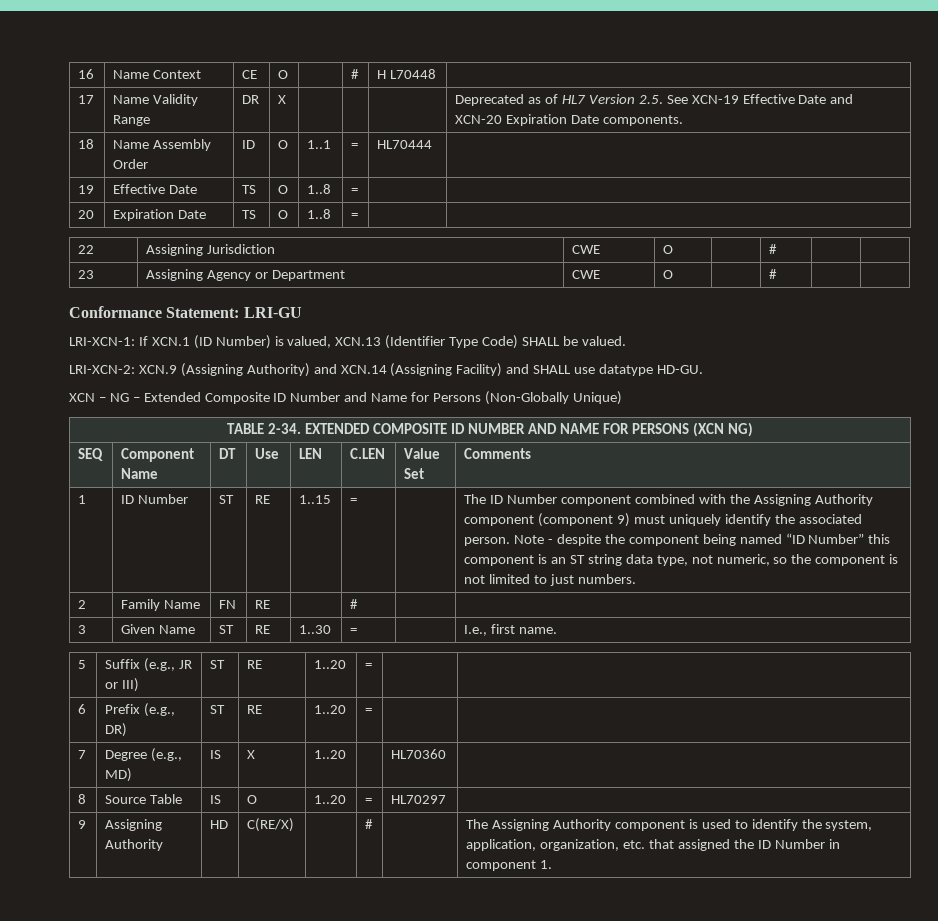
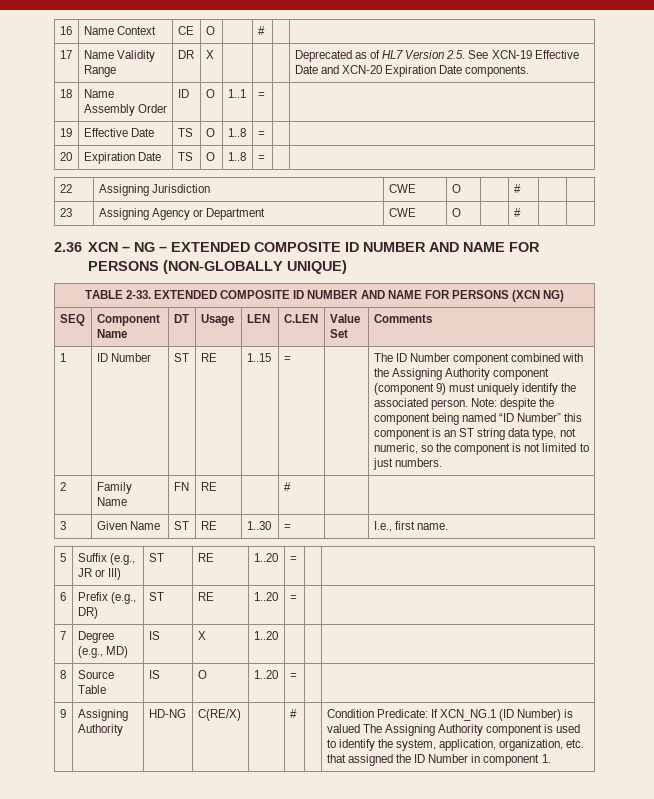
[377,69,437,79] H L70448 -> (265, 30) none
[377,140,433,149] HL70444 -> (265, 95) none
[69,306,302,318] [69,335,626,349] [69,363,703,377] [69,391,622,405] Conformance Statement: LRI-GU // LRI-XCN-1: If XCN.1 (ID Number) is valued, XCN.13 (Identifier Type Code) SHALL be valued. // LRI-XCN-2: XCN.9 (Assigning Authority) and XCN.14 (Assigning Facility) and SHALL use datatype HD-GU. // XCN – NG – Extended Composite ID Number and Name for Persons (Non-Globally Unique) -> [54,242,540,252] [87,260,347,274] 2.36 XCN – NG – EXTENDED COMPOSITE ID NUMBER AND NAME FOR PERSONS (NON-GLOBALLY UNIQUE)
[268,423,302,434] 2-34. -> [126,290,152,299] 2-33.
[255,448,280,459] Use -> [200,314,234,326] Usage
[514,535,554,544] Note - -> [470,398,497,407] Note:
[391,749,447,759] HL70360 -> (278, 635) none
[391,795,447,804] HL70297 -> (297, 676) none
[210,820,229,829] HD -> [148,709,186,718] HD-NG
(374, 824) none -> [326,709,574,721] [326,724,360,733] Condition Predicate: If XCN_NG.1 (ID Number) is valued

